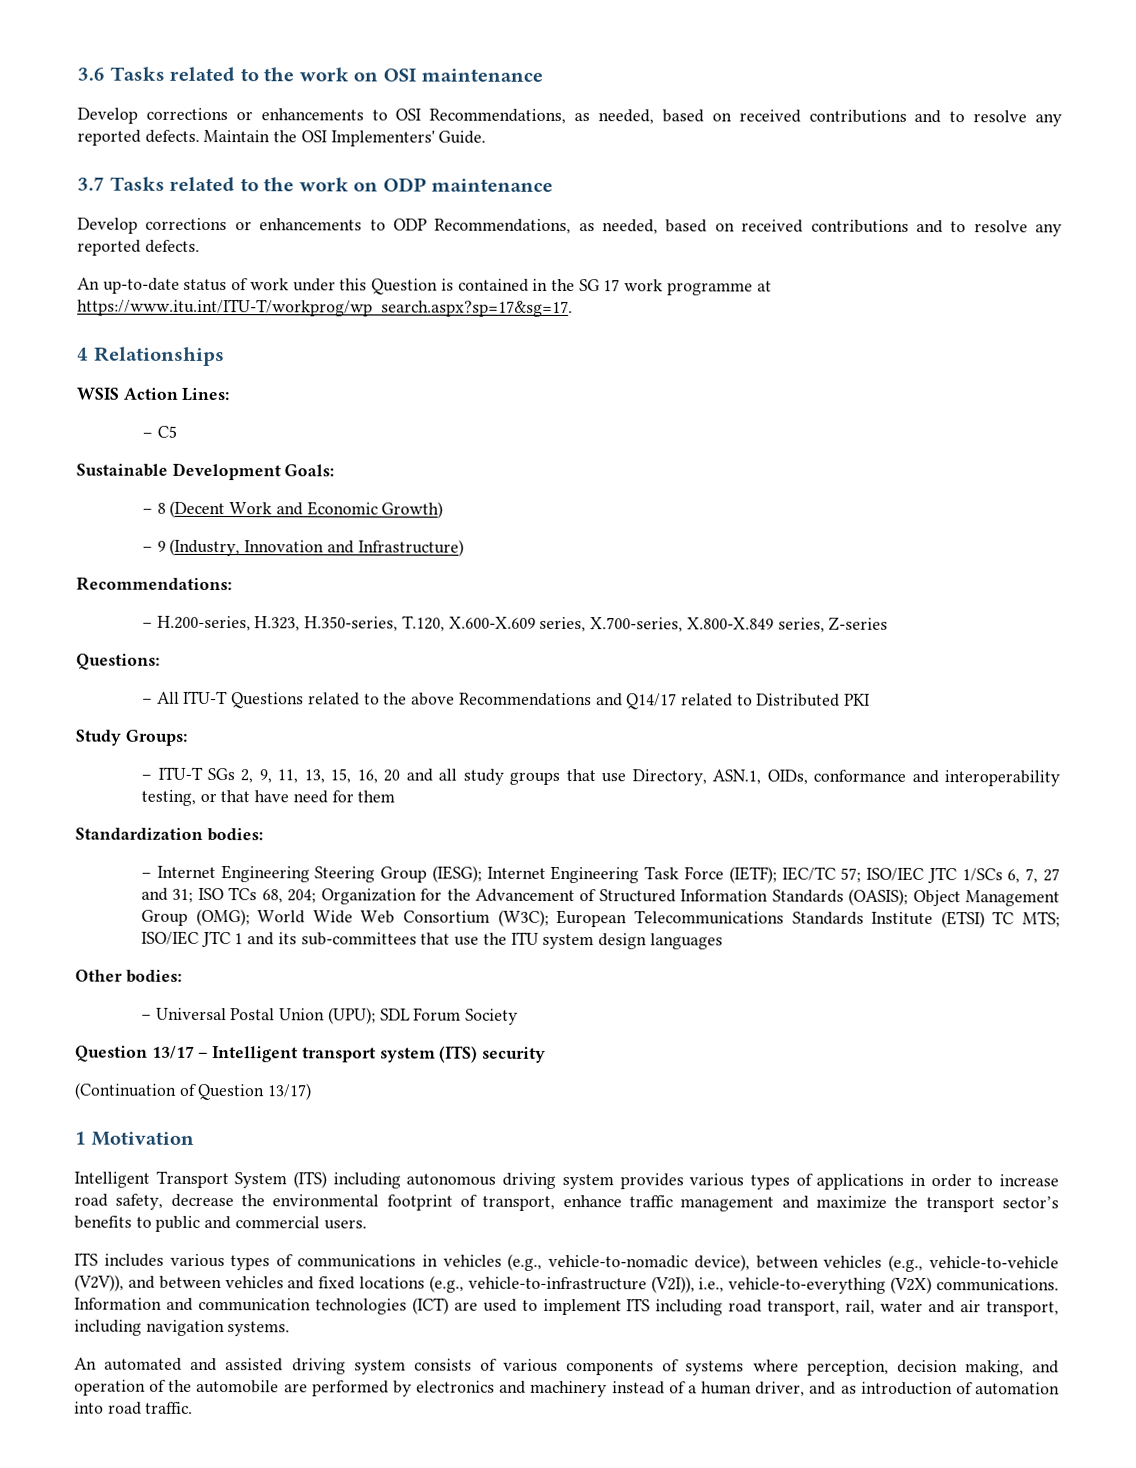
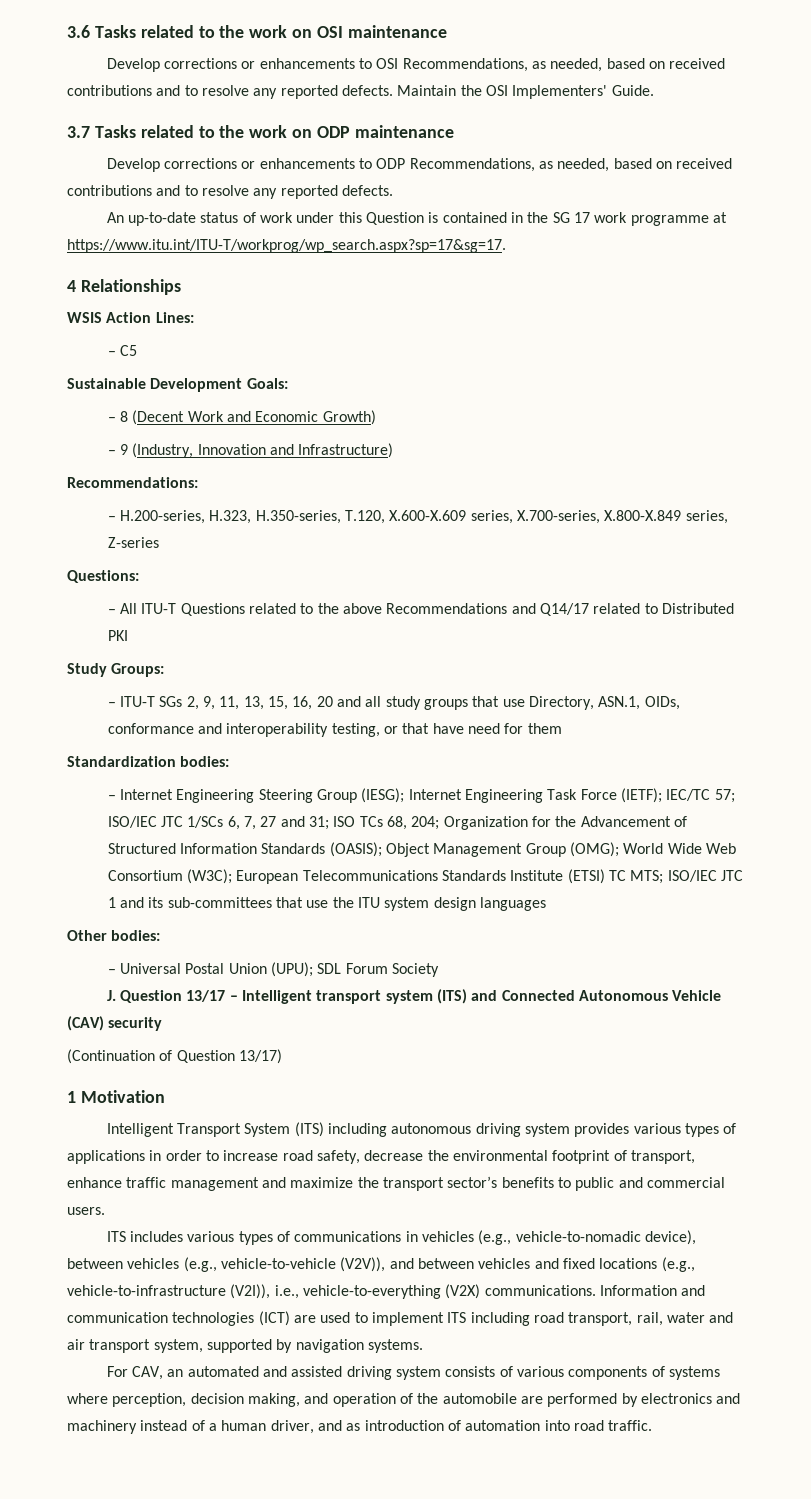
(519, 1016) none -> [106,990,116,1001] J.
(479, 1054) none -> [471,990,722,1001] [67,1016,104,1031] and Connected Autonomous Vehicle (CAV)
[986,1301,1060,1317] [74,1319,142,1336] transport, including -> [89,1339,293,1353] transport system, supported by
[74,1357,97,1370] An -> [106,1366,184,1380] For CAV, an

